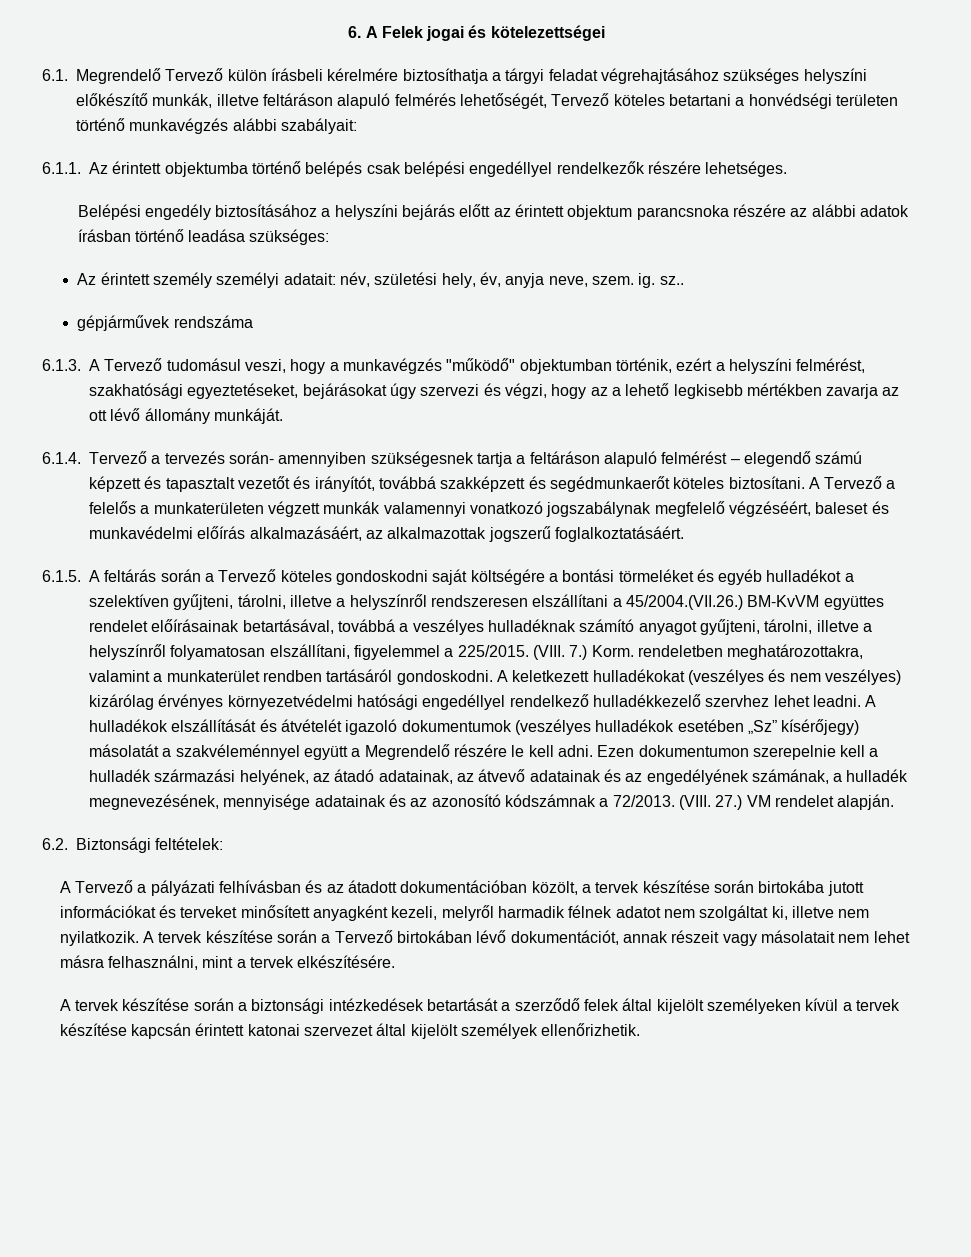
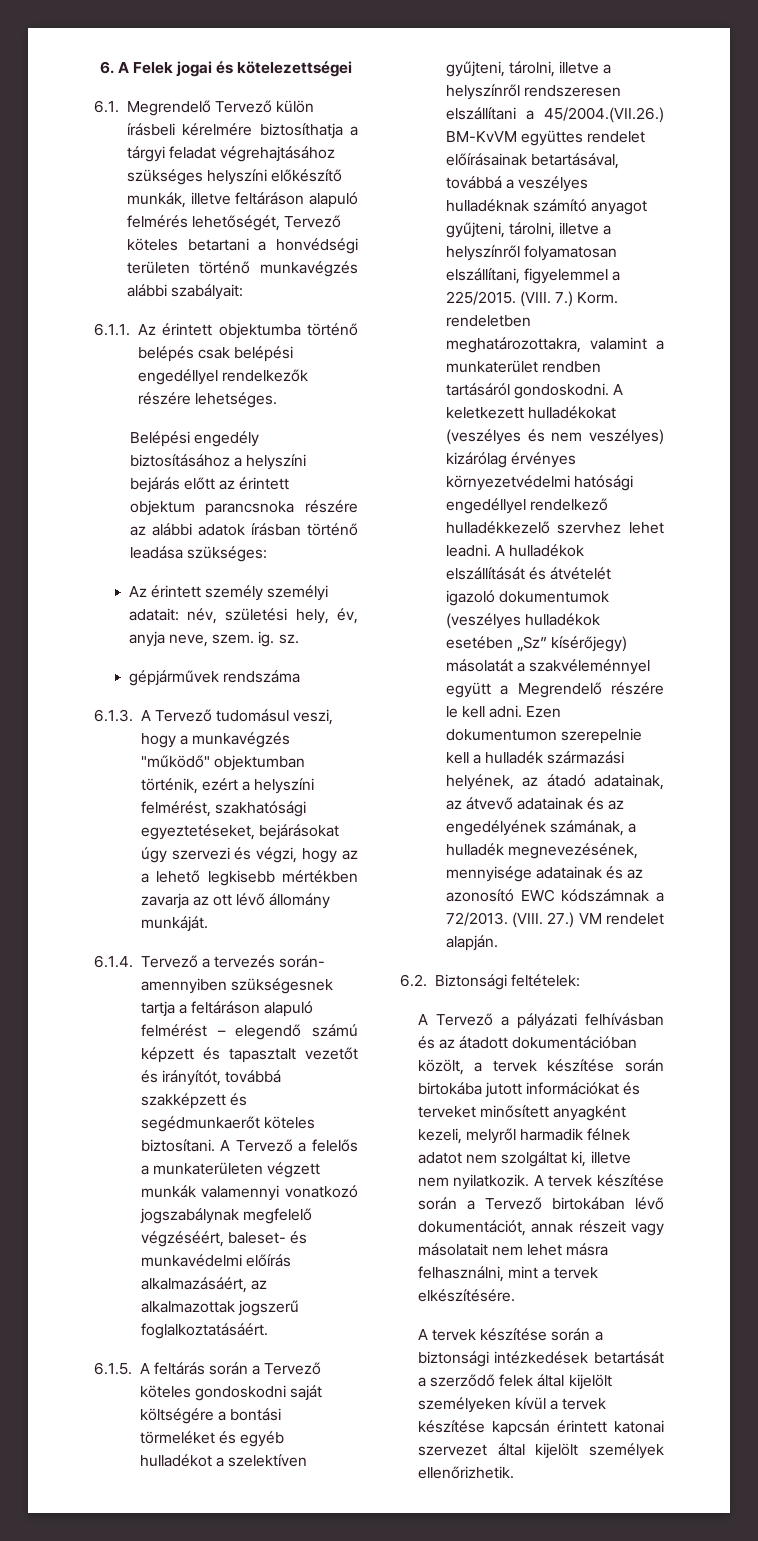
[659,276,684,285] sz.. -> [278,634,299,644] sz.
[815,502,869,514] baleset -> [227,1232,286,1244] baleset-
(501, 800) none -> [520,889,555,902] EWC

